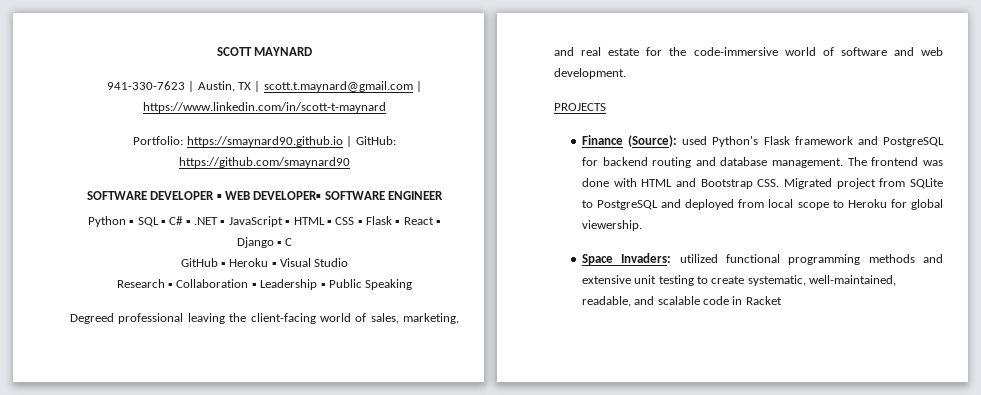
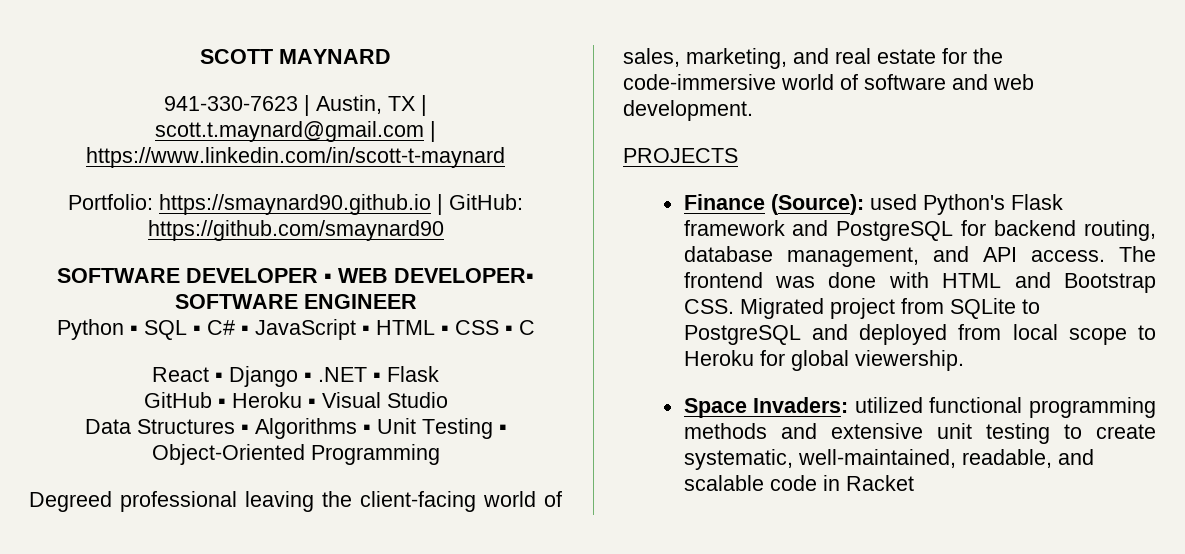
[194,217,226,225] .NET ▪ -> (249, 330) none
[366,216,401,225] Flask ▪ -> [518,320,535,335] C //
[285,238,293,246] C -> [318,366,439,382] .NET ▪ Flask
[116,279,413,290] Research ▪ Collaboration ▪ Leadership ▪ Public Speaking -> [84,418,507,439] [151,444,440,465] Data Structures ▪ Algorithms ▪ Unit Testing ▪ Object-Oriented Programming
[652,157,844,168] routing and database management. -> [1084,220,1156,241] [683,246,1105,267] routing, database management, and API access.

